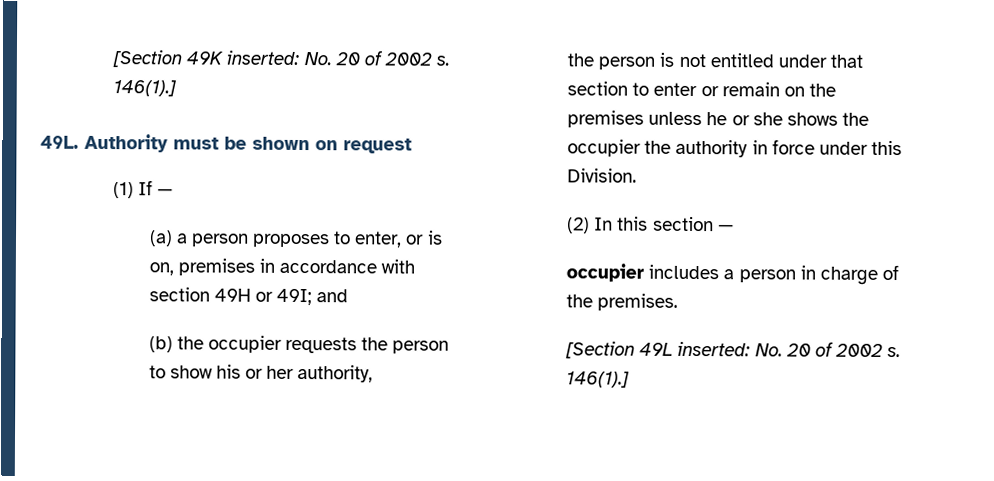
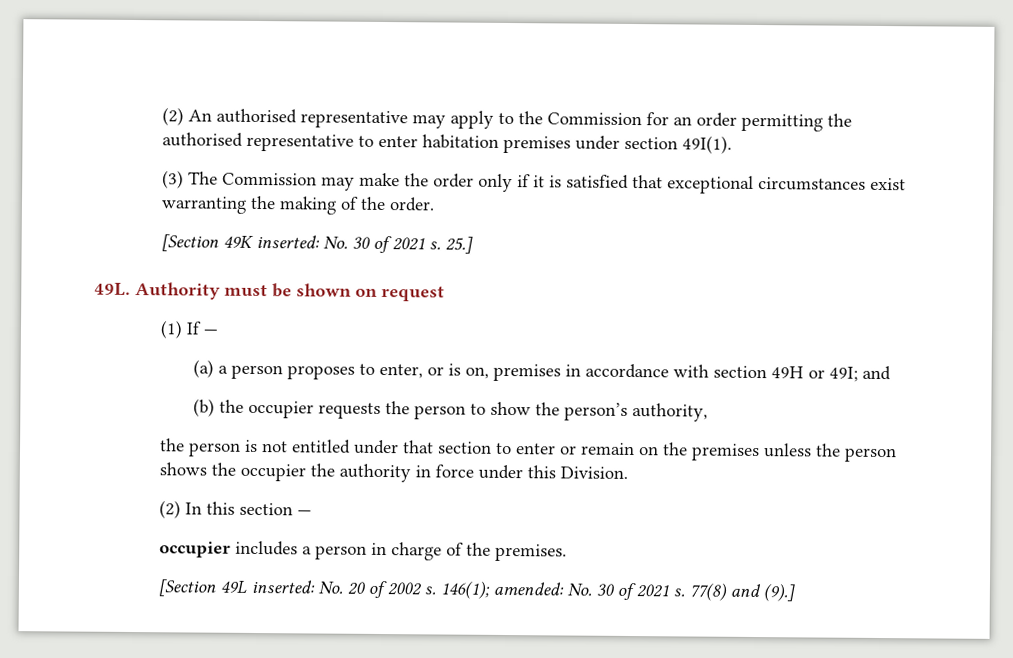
[112,50,451,68] [113,80,178,97] [Section 49K inserted: No. 20 of 2002 s. 146(1).] -> [161,107,852,132] [161,132,732,154] [161,170,906,194] [160,195,435,215] [160,234,473,254] (2) An authorised representative may apply to the Commission for an order permitting the authorised representative to enter habitation premises under section 49I(1). // (3) The Commission may make the order only if it is satisfied that exceptional circumstances exist warranting the making of the order. // [Section 49K inserted: No. 30 of 2021 s. 25.]
[215,364,295,379] his or her -> [535,402,629,421] the person’s
[706,112,783,126] he or she -> [814,443,897,463] the person
[566,371,631,388] 146(1).] -> [439,580,795,602] 146(1); amended: No. 30 of 2021 s. 77(8) and (9).]

